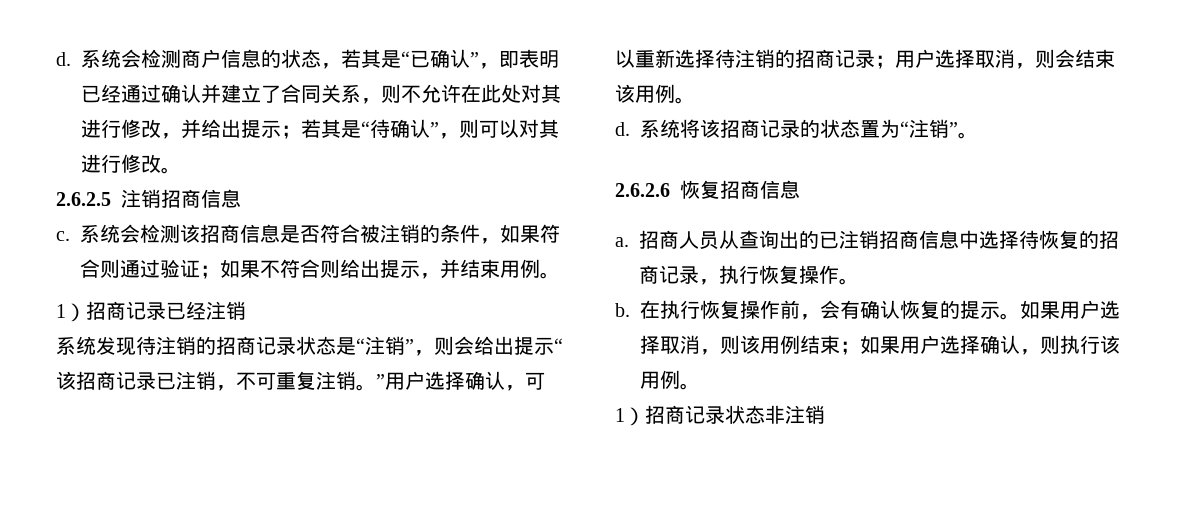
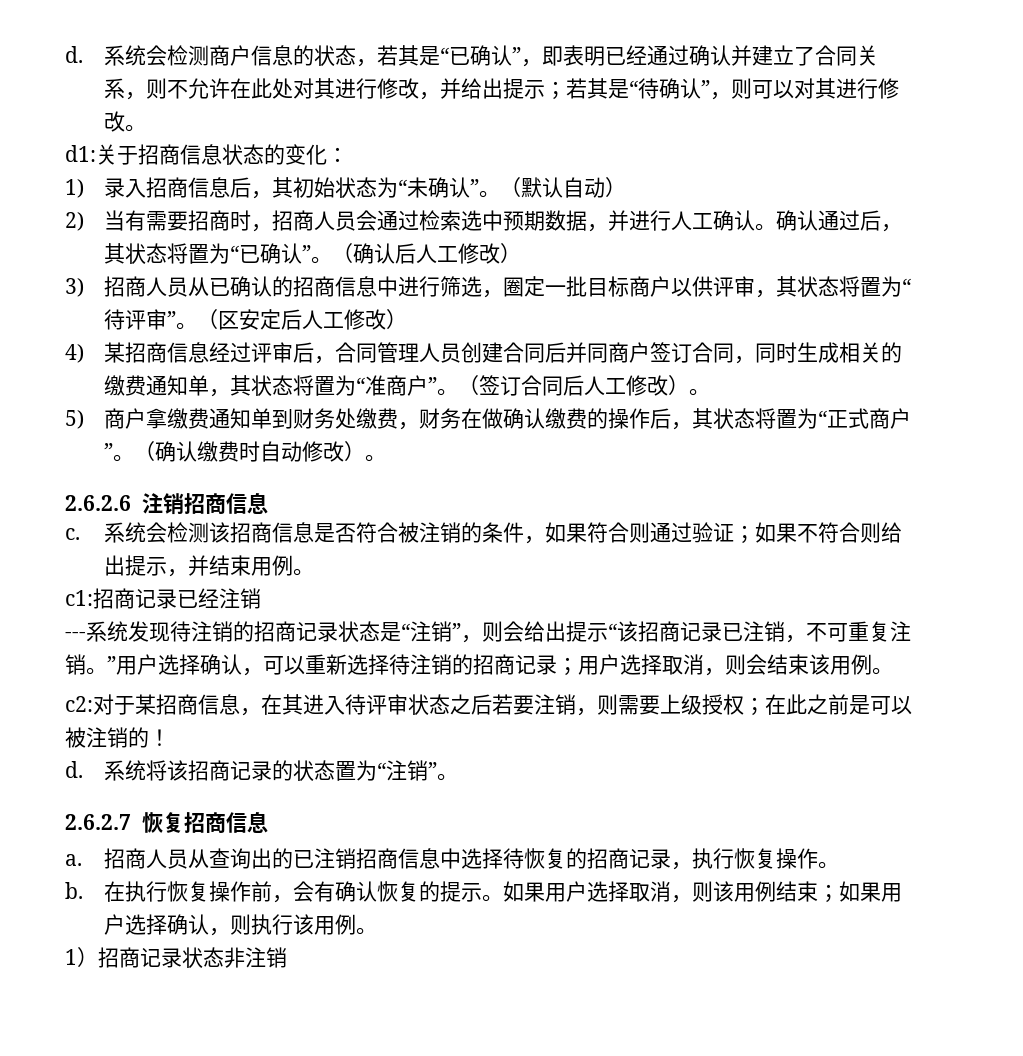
[56,192,111,206] 2.6.2.5 -> [65,144,348,165] [65,177,626,199] [65,210,902,232] [103,243,521,264] [65,276,911,298] [103,309,407,330] [65,342,902,364] [103,375,710,397] [65,408,911,430] [103,441,386,462] [65,495,131,511] d1:关于招商信息状态的变化： // 1)录入招商信息后，其初始状态为“未确认”。（默认自动） // 2)当有需要招商时，招商人员会通过检索选中预期数据，并进行人工确认。确认通过后，其状态将置为“已确认”。（确认后人工修改） // 3)招商人员从已确认的招商信息中进行筛选，圈定一批目标商户以供评审，其状态将置为“待评审”。（区安定后人工修改） // 4)某招商信息经过评审后，合同管理人员创建合同后并同商户签订合同，同时生成相关的缴费通知单，其状态将置为“准商户”。（签订合同后人工修改）。 // 5)商户拿缴费通知单到财务处缴费，财务在做确认缴费的操作后，其状态将置为“正式商户”。（确认缴费时自动修改）。 // 2.6.2.6
[56,303,86,322] 1） -> [65,590,93,606] c1:
(246, 310) none -> [65,632,86,639] ---
(695, 100) none -> [65,694,912,716] [65,727,170,748] // c2:对于某招商信息，在其进入待评审状态之后若要注销，则需要上级授权；在此之前是可以被注销的！
[615,183,670,197] 2.6.2.6 -> [65,814,131,830] 2.6.2.7

